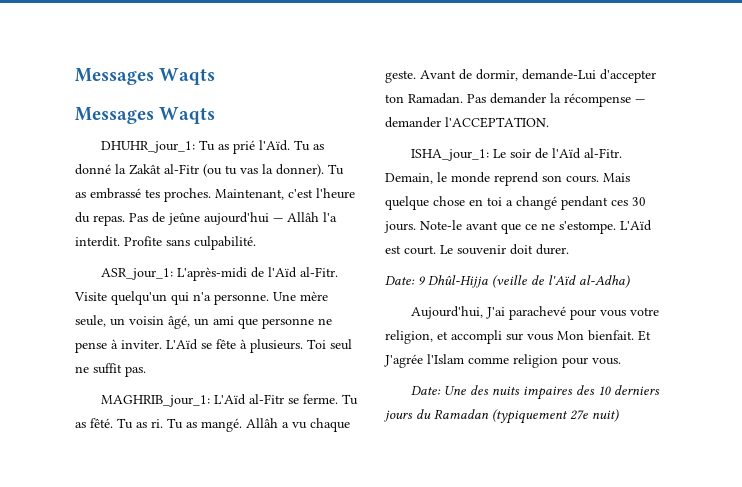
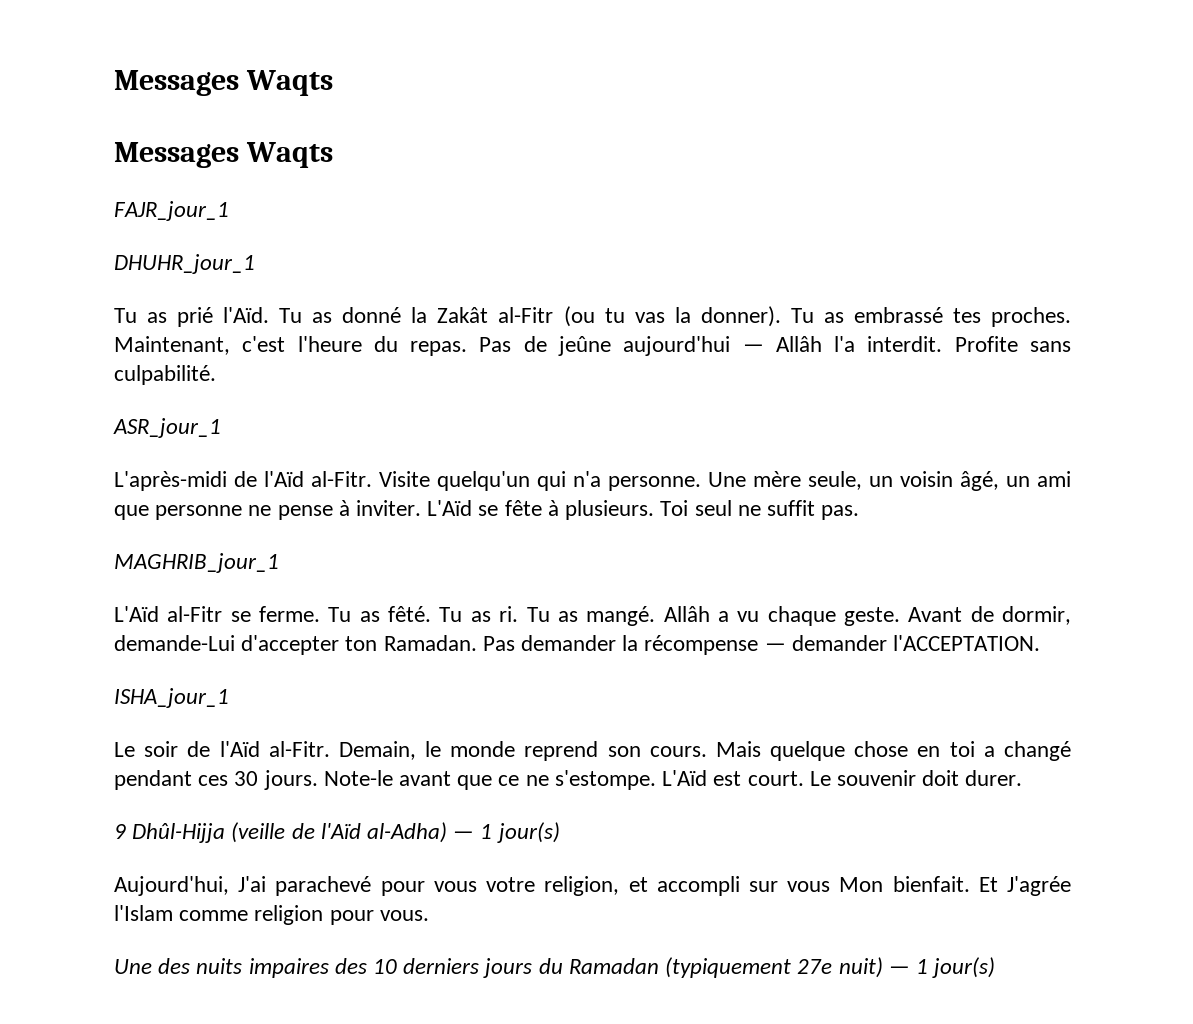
[100,141,195,153] DHUHR_jour_1: -> [114,201,229,221] [114,254,255,274] FAJR_jour_1 // DHUHR_jour_1 //
[100,268,173,280] ASR_jour_1: -> [113,418,221,438] ASR_jour_1 //
[100,395,210,407] MAGHRIB_jour_1: -> [114,553,279,573] MAGHRIB_jour_1 //
[410,149,489,161] ISHA_jour_1: -> [114,688,229,708] ISHA_jour_1 //
[385,276,415,285] Date: -> (1023, 778) none
(630, 281) none -> [453,822,560,843] — 1 jour(s)
[410,386,441,395] Date: -> (429, 915) none
(619, 415) none -> [888,957,996,978] — 1 jour(s)

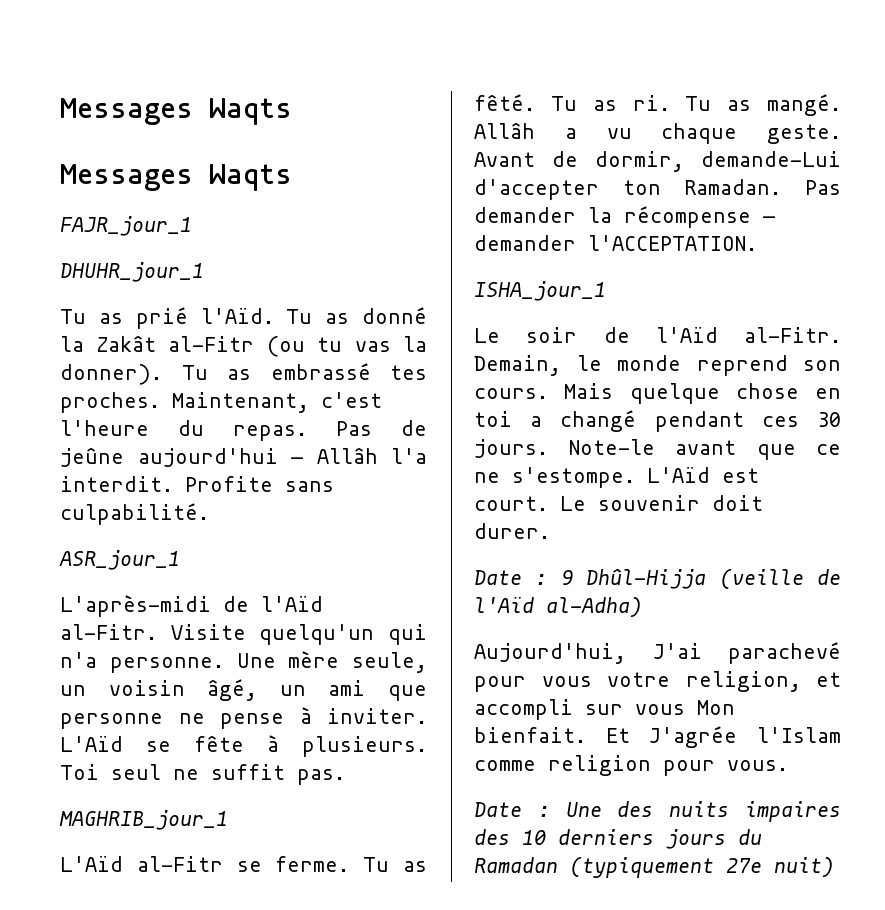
(1023, 778) none -> [474,570,548,585] Date :
[453,822,560,843] — 1 jour(s) -> (642, 607) none
(429, 915) none -> [474,802,550,817] Date :
[888,957,996,978] — 1 jour(s) -> (834, 867) none

